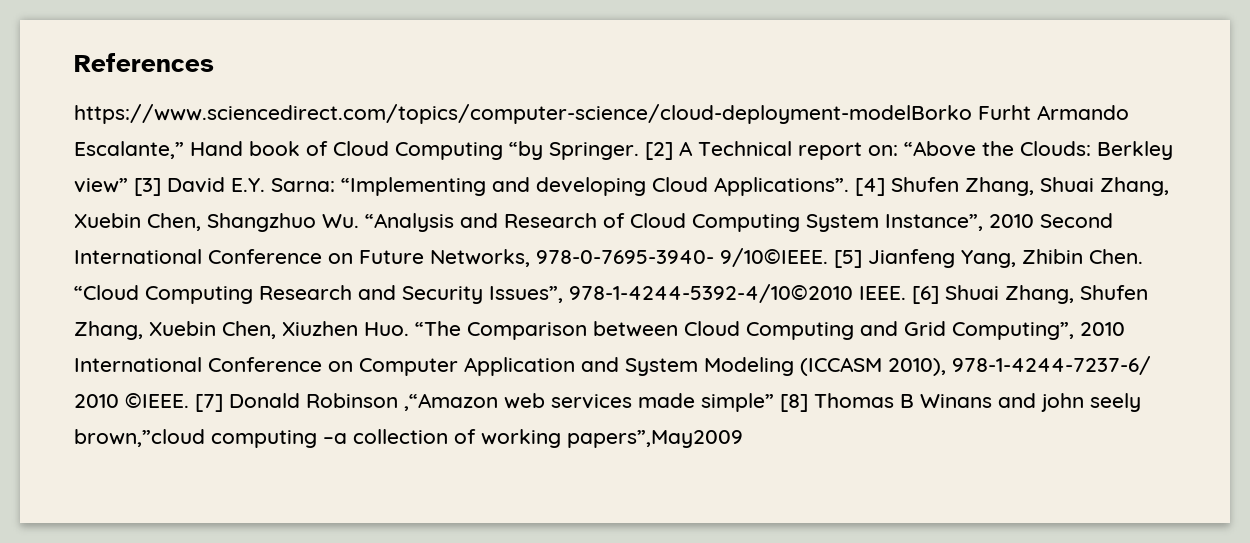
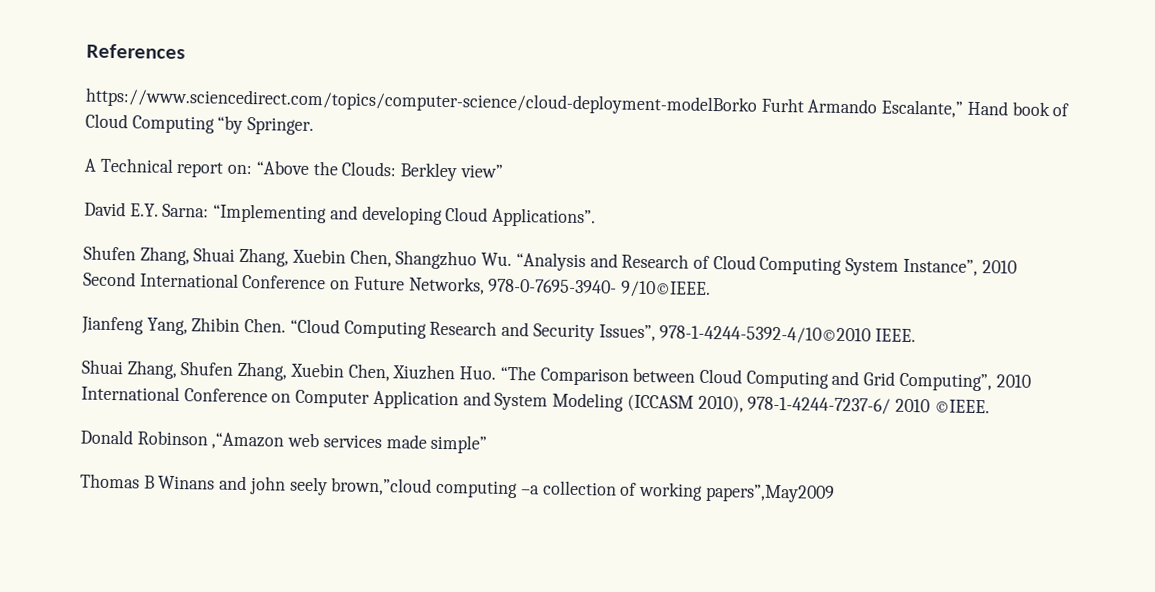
[645,142,673,160] [2] -> (315, 126) //
[134,178,161,196] [3] -> (503, 171) //
[855,178,885,196] [4] -> (597, 217) //
[834,250,862,268] [5] -> (712, 289) //
[912,286,939,304] [6] -> (916, 335) //
[195,394,223,412] [7] -> (990, 406) //
[780,394,808,412] [8] -> (488, 444) //

